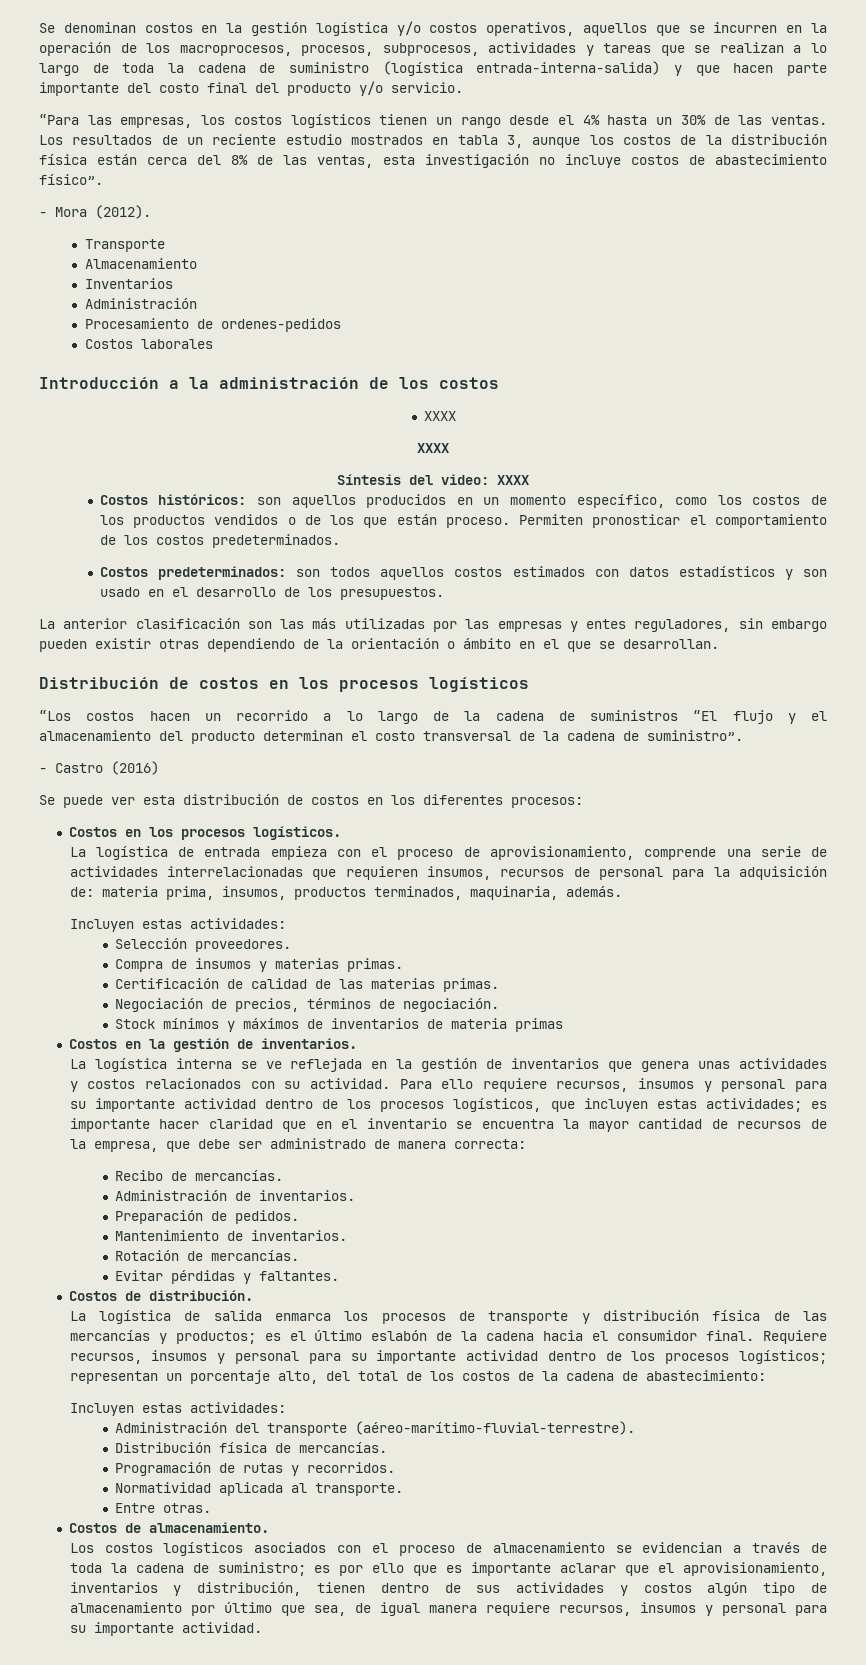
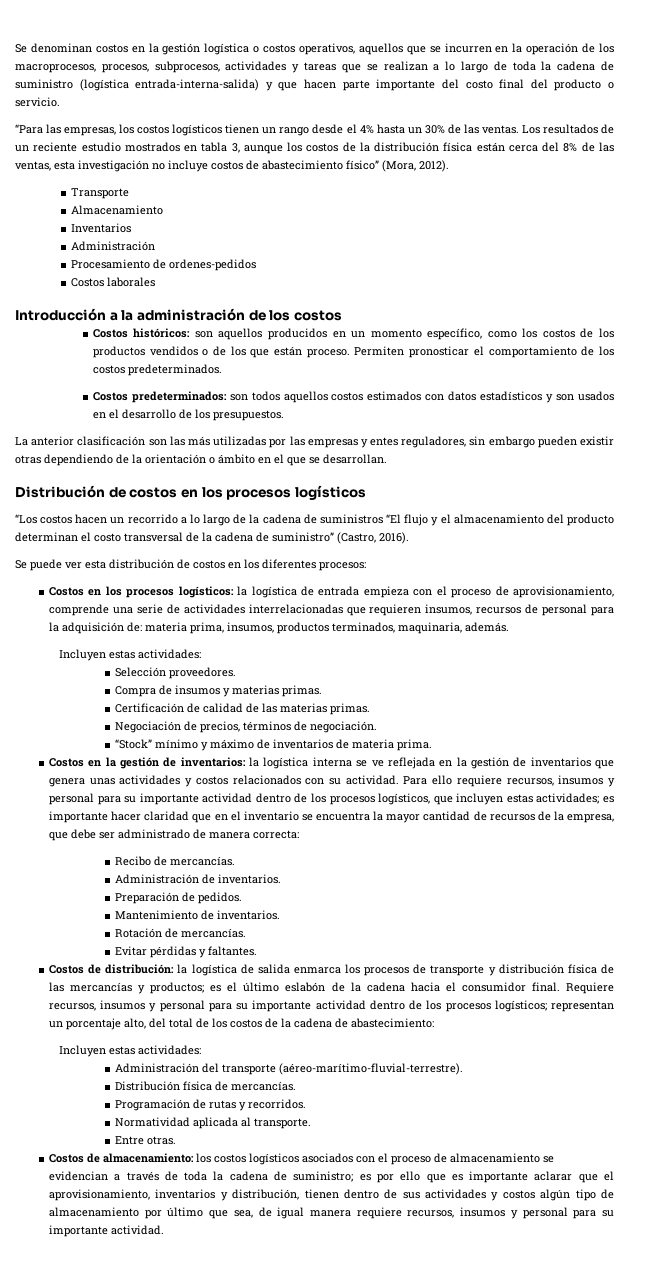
[396,21,421,36] y/o -> [253,46,260,53] o
[359,81,383,96] y/o -> [608,82,615,89] o
[39,174,103,185] [39,205,151,219] físico”. // - Mora (2012). -> [346,160,449,172] físico” (Mora, 2012).
[424,411,457,421] [417,443,450,453] [337,474,530,485] // XXXX // XXXX // Síntesis del video: XXXX -> (342, 315) none
[99,587,140,597] usado -> [578,391,614,401] usados
[647,730,743,741] [39,761,159,775] suministro”. // - Castro (2016) -> [272,532,409,544] suministro” (Castro, 2016).
[253,826,342,840] [69,847,86,857] logísticos. // La -> [178,586,248,598] logísticos: la
[115,1018,300,1032] Stock mínimos y máximos -> [114,739,254,751] “Stock” mínimo y máximo
[515,1018,564,1032] primas -> [396,739,432,751] prima.
[261,1038,358,1049] [69,1059,86,1069] inventarios. // La -> [180,757,260,767] inventarios: la
[149,1290,254,1301] [69,1311,86,1321] distribución. // La -> [105,964,188,974] distribución: la
[149,1522,270,1533] [69,1543,94,1553] almacenamiento. // Los -> [102,1153,211,1163] almacenamiento: los

